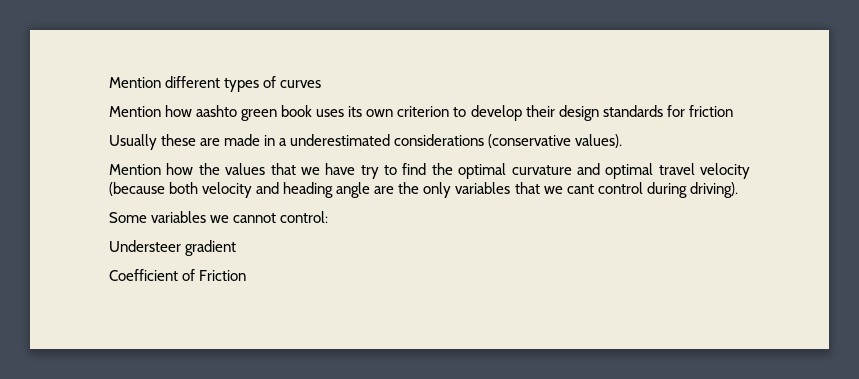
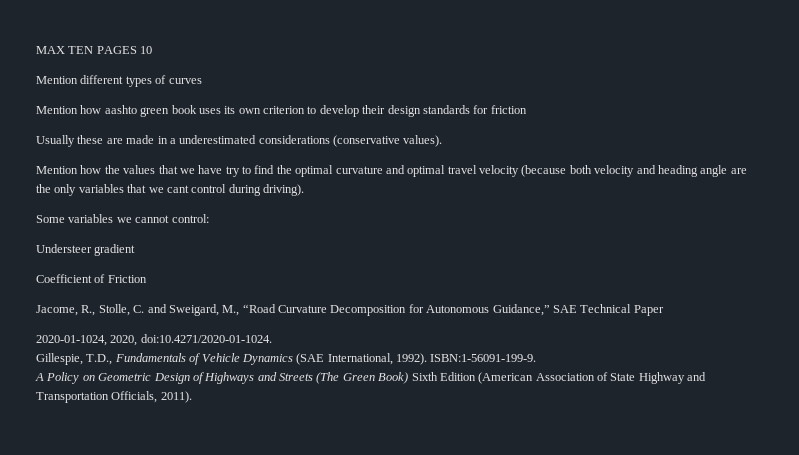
(109, 82) none -> [36,46,153,54] MAX TEN PAGES 10 //
(247, 275) none -> [36,304,664,316] [36,334,272,346] [36,353,537,365] [35,372,707,384] [36,391,192,403] // Jacome, R., Stolle, C. and Sweigard, M., “Road Curvature Decomposition for Autonomous Guidance,” SAE Technical Paper // 2020-01-1024, 2020, doi:10.4271/2020-01-1024. // Gillespie, T.D., Fundamentals of Vehicle Dynamics (SAE International, 1992). ISBN:1-56091-199-9. // A Policy on Geometric Design of Highways and Streets (The Green Book) Sixth Edition (American Association of State Highway and Transportation Officials, 2011).

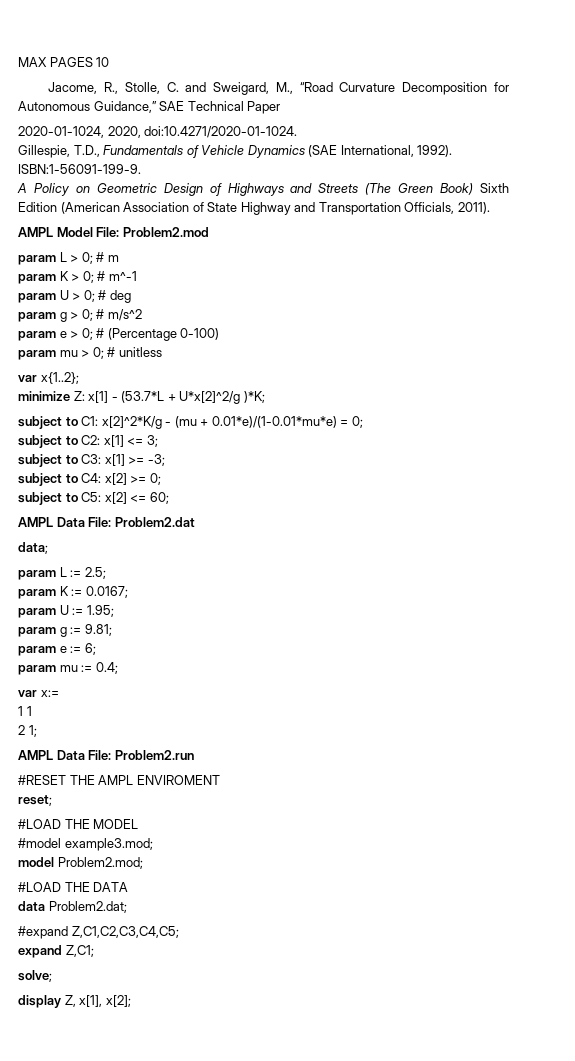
[68,46,94,54] TEN -> (47, 62) none
[36,75,202,87] [36,105,527,117] [36,135,443,147] [36,165,747,177] [36,184,304,196] [36,214,209,223] [36,244,136,256] [36,274,147,283] // Mention different types of curves // Mention how aashto green book uses its own criterion to develop their design standards for friction // Usually these are made in a underestimated considerations (conservative values). // Mention how the values that we have try to find the optimal curvature and optimal travel velocity (because both velocity and heading angle are the only variables that we cant control during driving). // Some variables we cannot control: // Understeer gradient // Coefficient of Friction -> (110, 62) none
(192, 397) none -> [18,227,209,237] [18,252,119,265] [18,271,137,284] [18,290,131,303] [18,309,142,322] [18,328,220,341] [18,347,162,360] [18,372,79,384] [18,391,265,404] [18,416,363,429] [18,435,158,448] [18,454,165,467] [18,473,161,486] [18,492,169,505] [18,517,195,527] [18,542,48,554] [18,567,106,580] [18,586,128,599] [18,605,114,618] [18,624,112,637] [18,643,96,656] [18,662,118,675] [18,690,59,697] [18,706,32,716] [18,725,37,737] [18,750,194,760] [18,775,220,785] [18,795,52,806] [18,819,139,829] [18,838,153,851] [18,857,143,869] [18,882,129,892] [18,901,127,913] [18,926,179,939] [18,945,94,958] [18,970,52,982] [18,995,131,1008] // AMPL Model File: Problem2.mod // param L > 0; # m // param K > 0; # m^-1 // param U > 0; # deg // param g > 0; # m/s^2 // param e > 0; # (Percentage 0-100) // param mu > 0; # unitless // var x{1..2}; // minimize Z: x[1] - (53.7*L + U*x[2]^2/g )*K; // subject to C1: x[2]^2*K/g - (mu + 0.01*e)/(1-0.01*mu*e) = 0; // subject to C2: x[1] <= 3; // subject to C3: x[1] >= -3; // subject to C4: x[2] >= 0; // subject to C5: x[2] <= 60; // AMPL Data File: Problem2.dat // data; // param L := 2.5; // param K := 0.0167; // param U := 1.95; // param g := 9.81; // param e := 6; // param mu := 0.4; // var x:= // 1 1 // 2 1; // AMPL Data File: Problem2.run // #RESET THE AMPL ENVIROMENT // reset; // #LOAD THE MODEL // #model example3.mod; // model Problem2.mod; // #LOAD THE DATA // data Problem2.dat; // #expand Z,C1,C2,C3,C4,C5; // expand Z,C1; // solve; // display Z, x[1], x[2];

